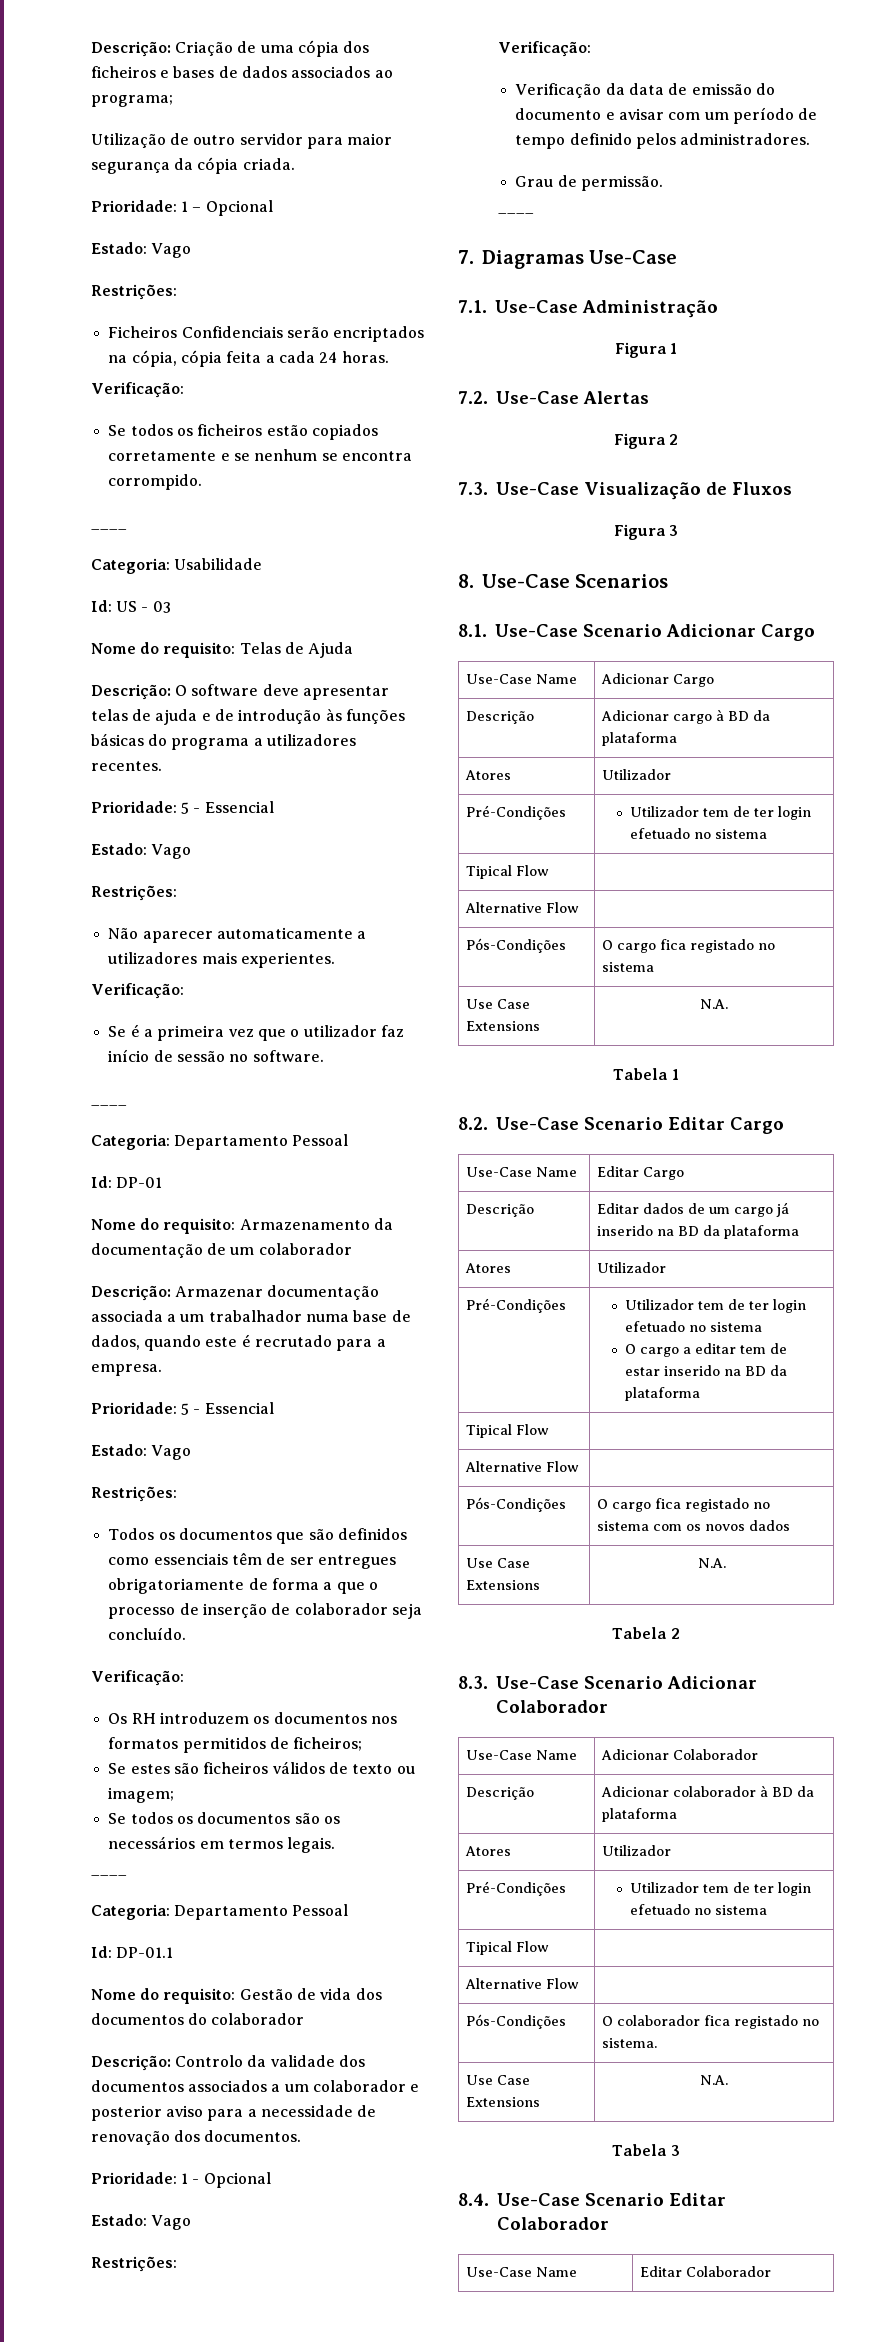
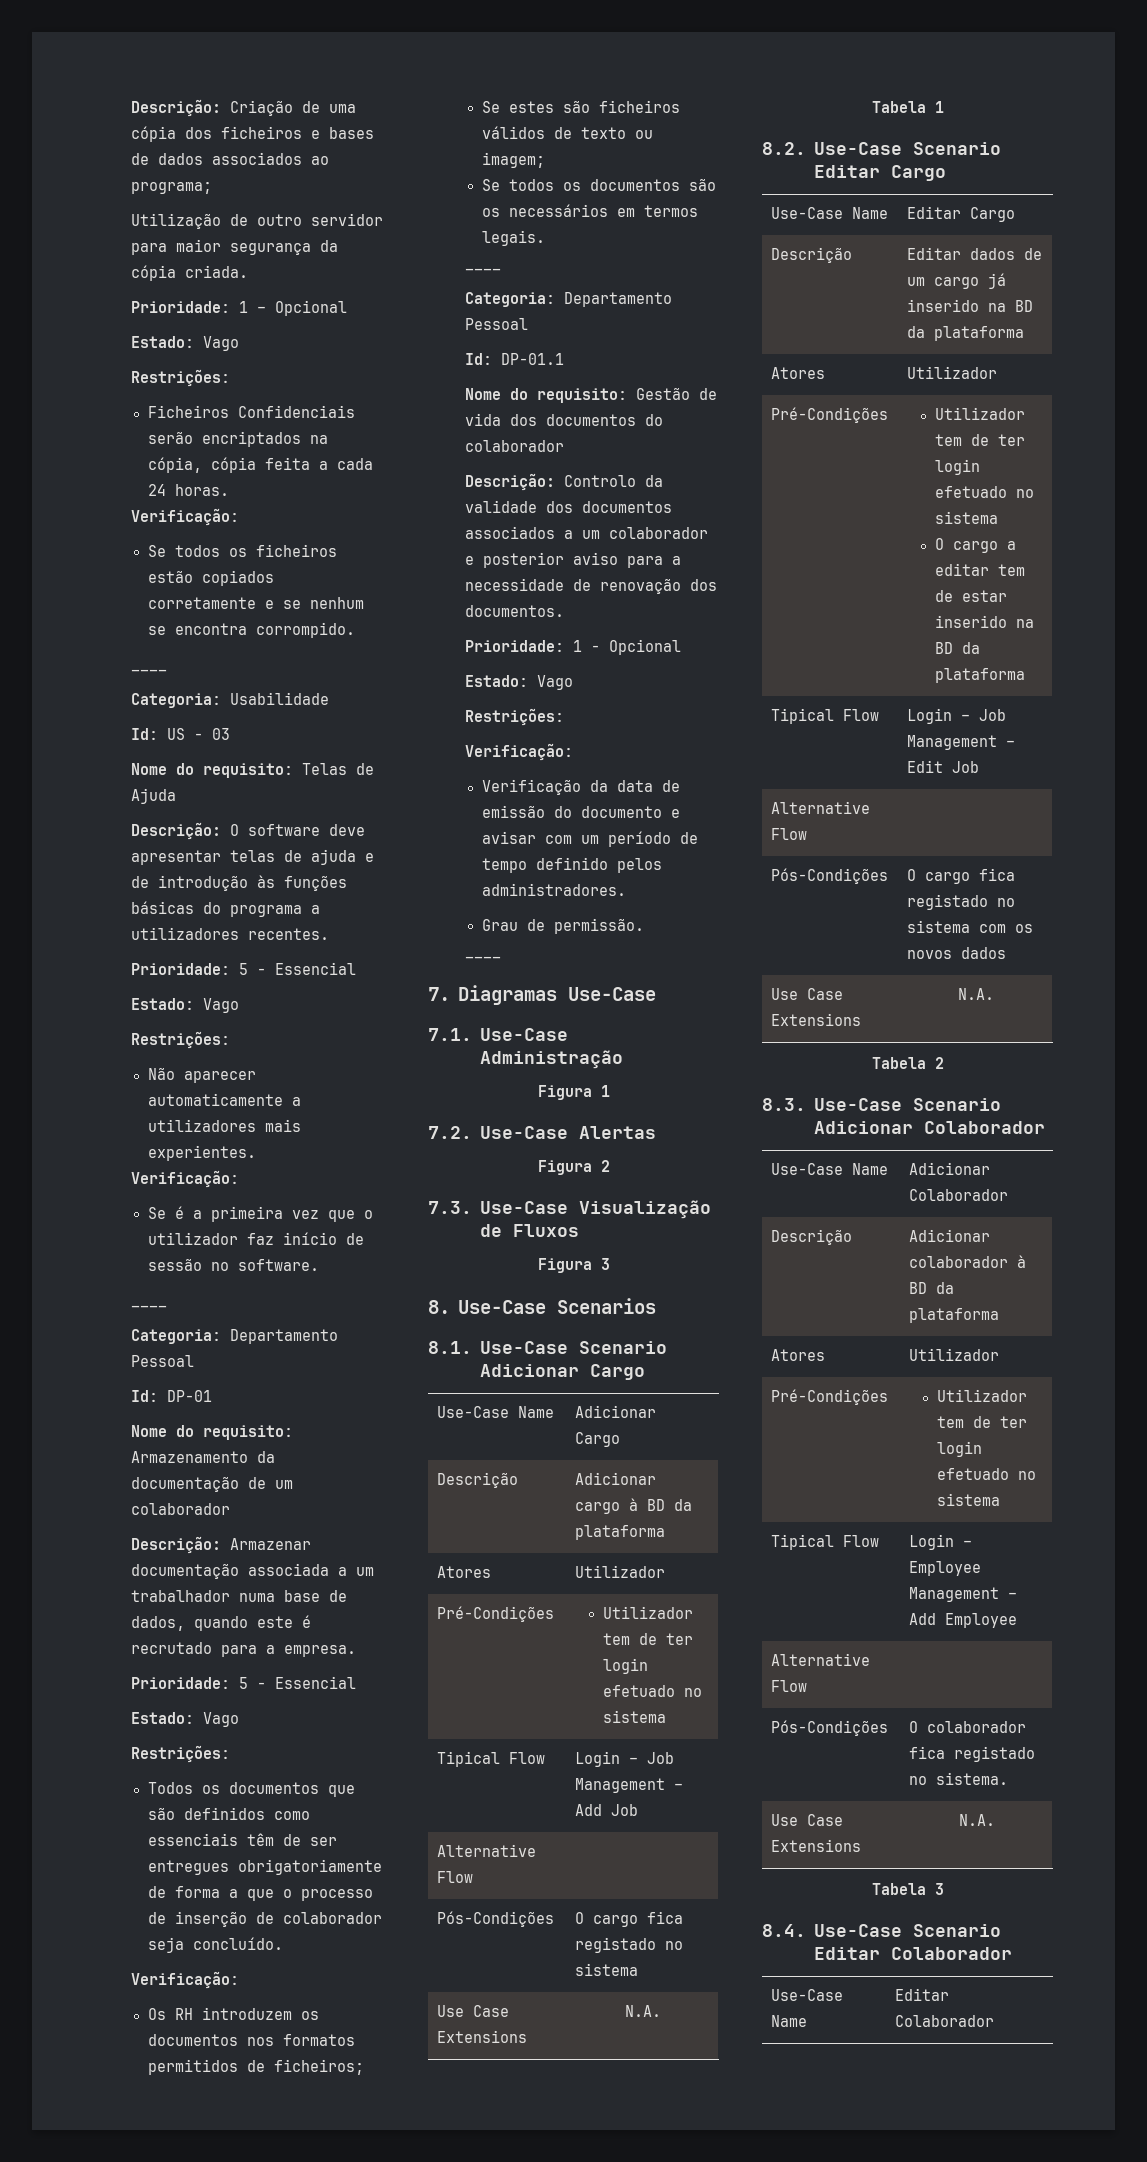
(550, 870) none -> [575,1751,675,1767] [575,1778,684,1793] [575,1804,639,1816] Login – Job Management – Add Job
(550, 1429) none -> [907,708,1007,724] [907,735,1016,750] [907,760,980,773] Login – Job Management – Edit Job
(550, 1946) none -> [909,1534,973,1550] [909,1561,982,1576] [909,1587,1018,1602] [909,1613,1018,1628] Login – Employee Management – Add Employee

